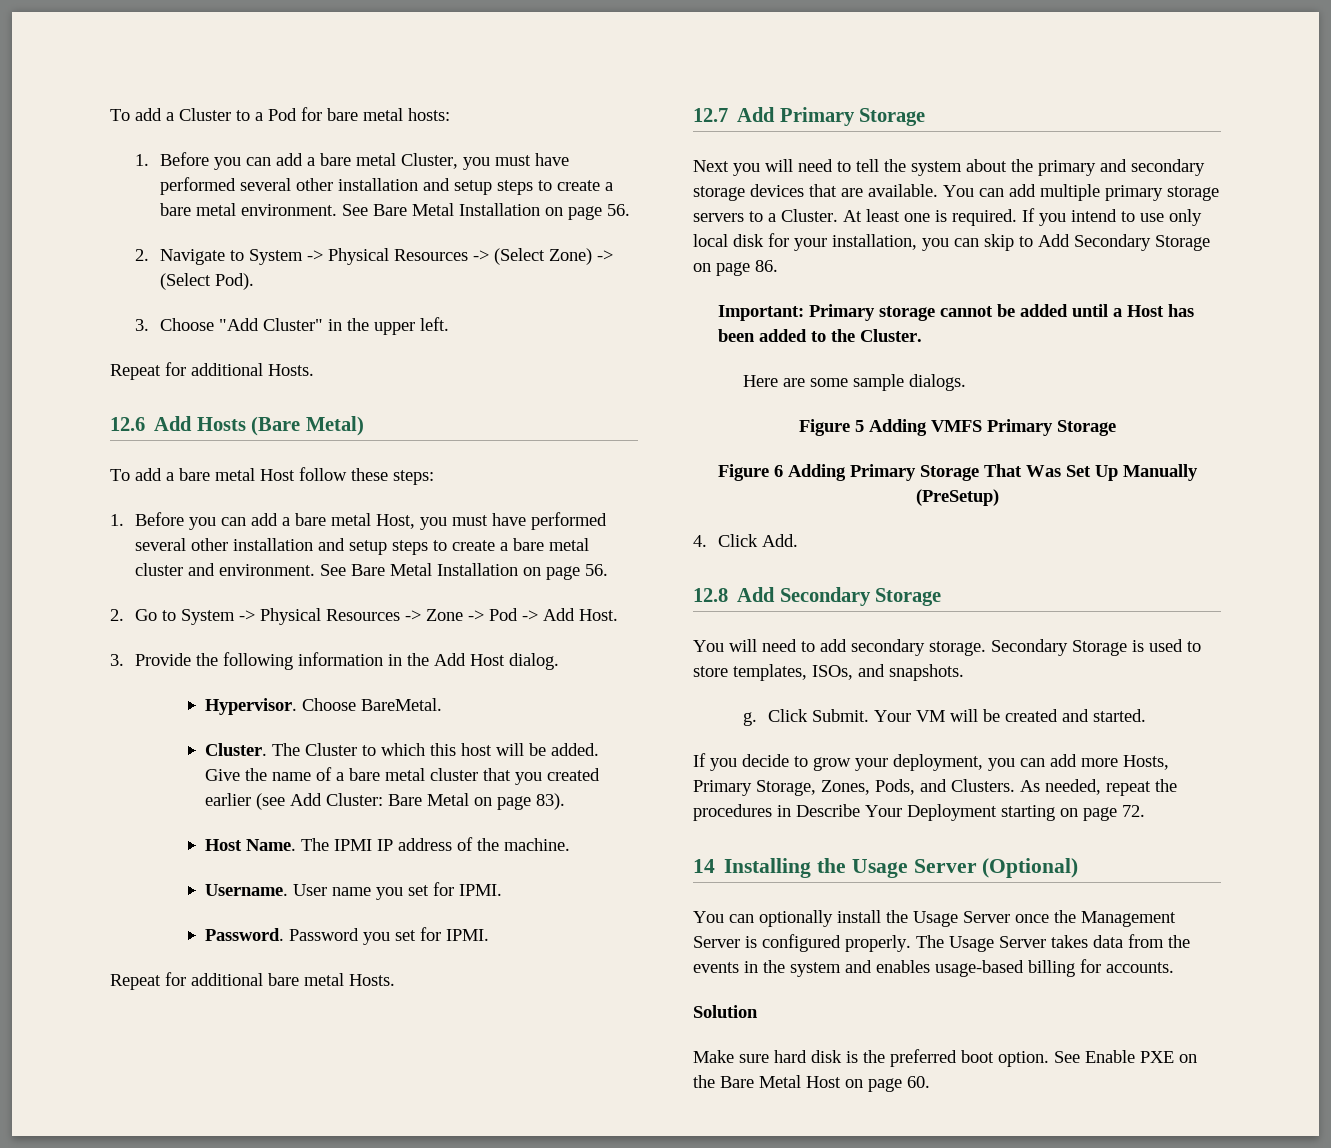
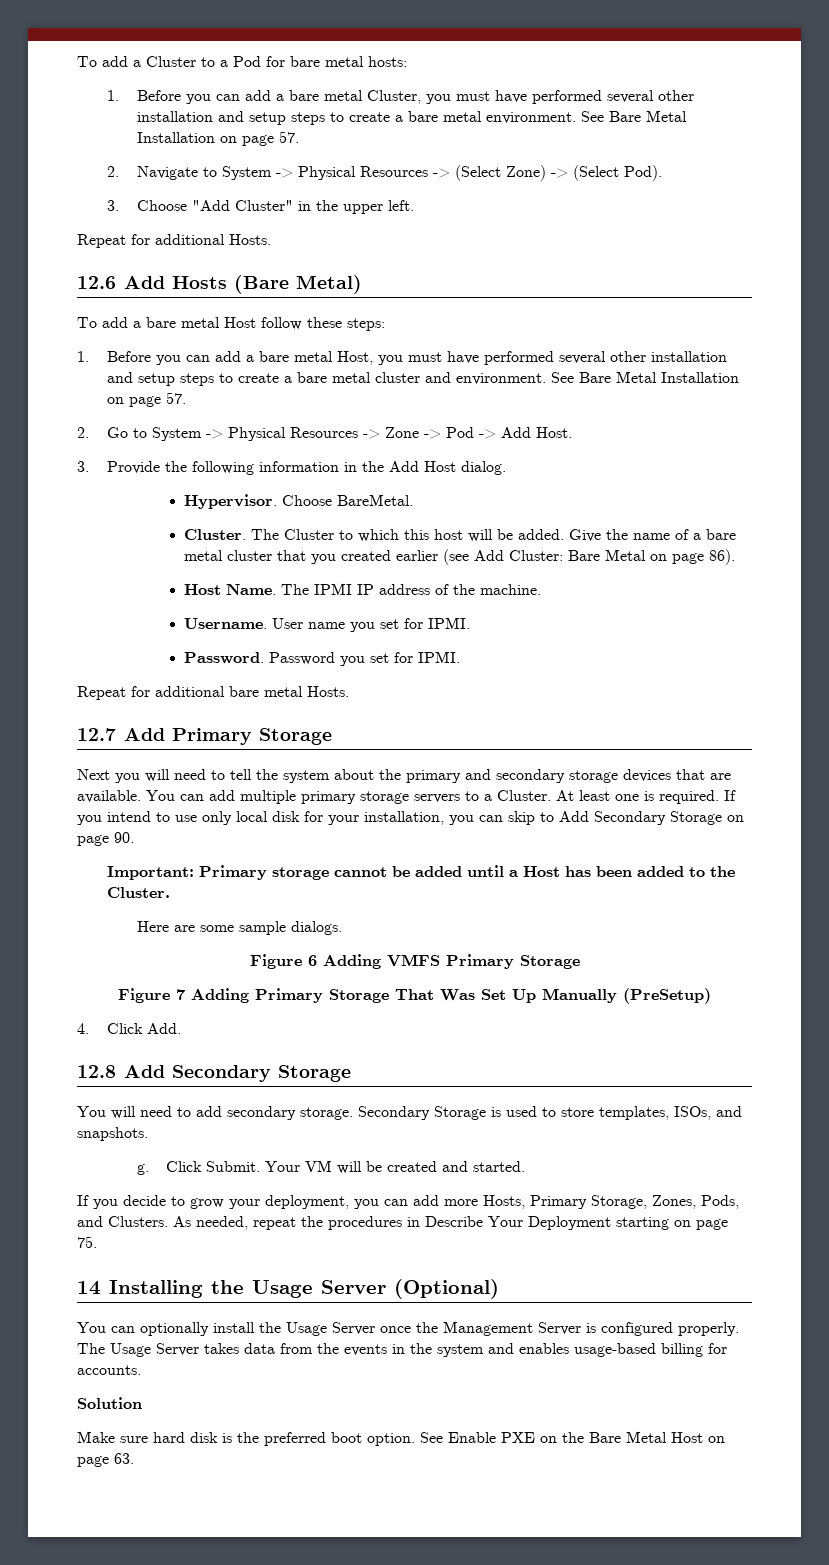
[606,204,630,216] 56. -> [278,131,299,143] 57.
[584,564,608,576] 56. -> [165,392,186,404] 57.
[535,793,565,810] 83). -> [709,549,736,565] 86).
[755,260,778,272] 86. -> [114,832,134,843] 90.
[854,420,864,432] 5 -> [307,955,317,966] 6
[773,465,783,477] 6 -> [176,989,185,1000] 7
[1122,805,1145,817] 72. -> [77,1236,97,1248] 75.
[907,1076,930,1088] 60. -> [114,1453,134,1464] 63.

